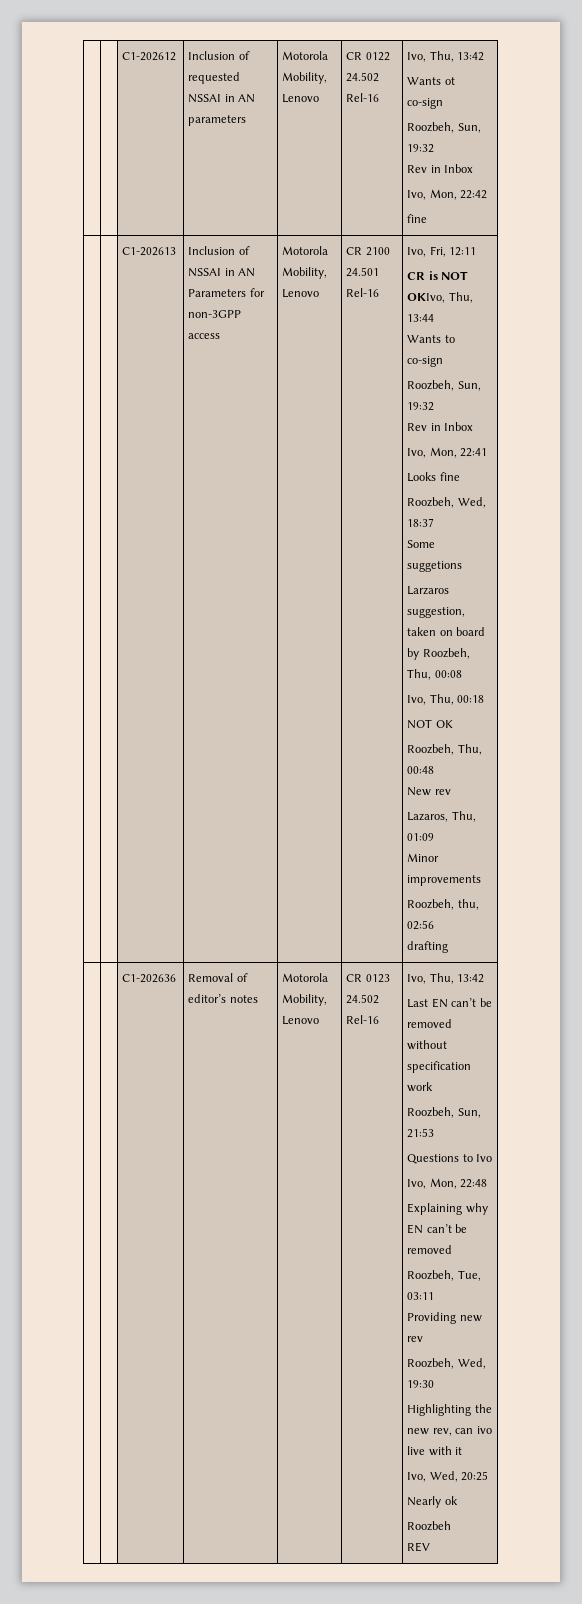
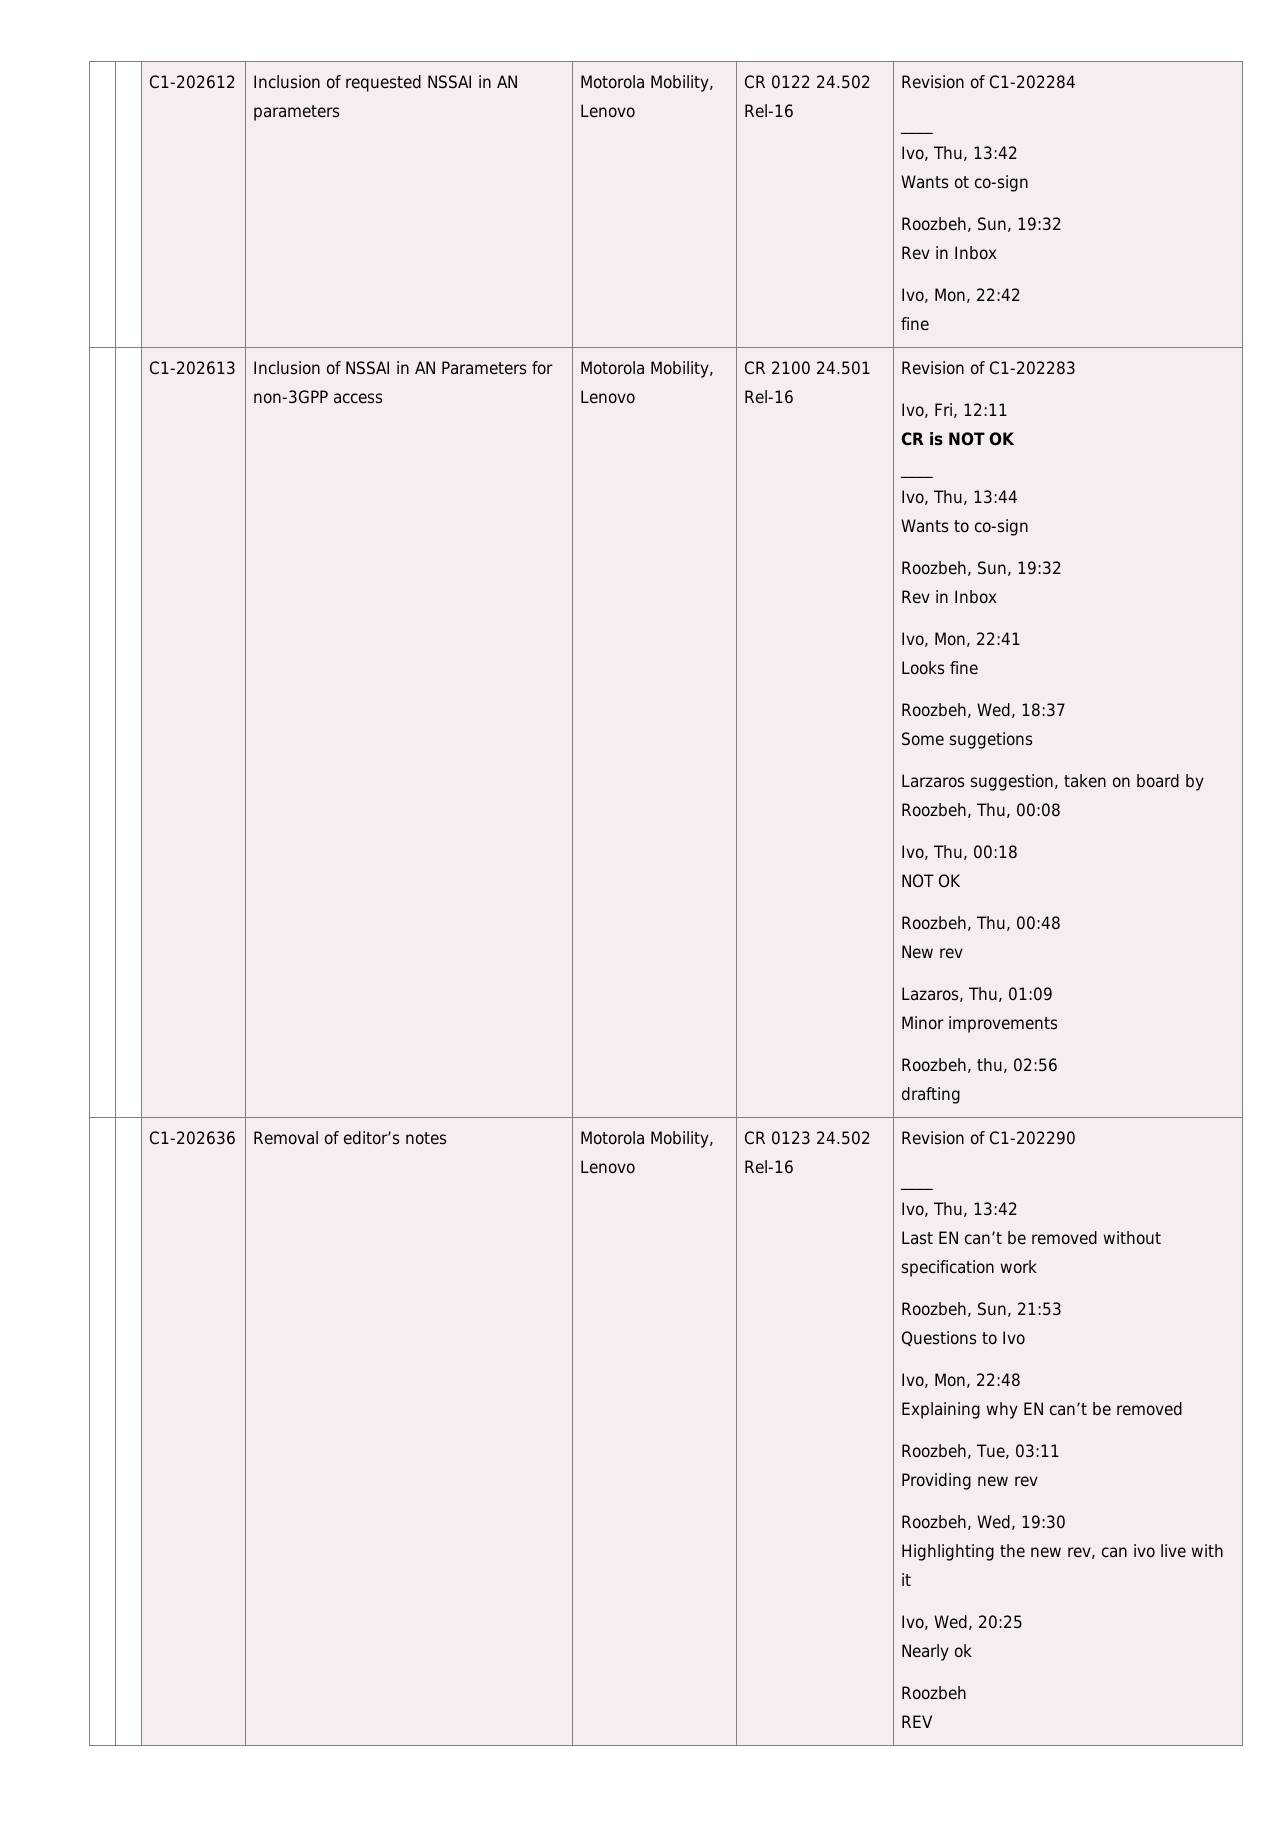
(380, 97) none -> [901,75,1077,89] [900,130,934,135] Revision of C1-202284 // ____ //
(380, 292) none -> [901,361,1077,375] Revision of C1-202283 //
[407,293,446,303] OKIvo, -> [989,432,1016,446] [900,474,934,479] [901,490,930,505] OK // ____ // Ivo,
(380, 1019) none -> [901,1131,1077,1145] [900,1186,934,1191] Revision of C1-202290 // ____ //

